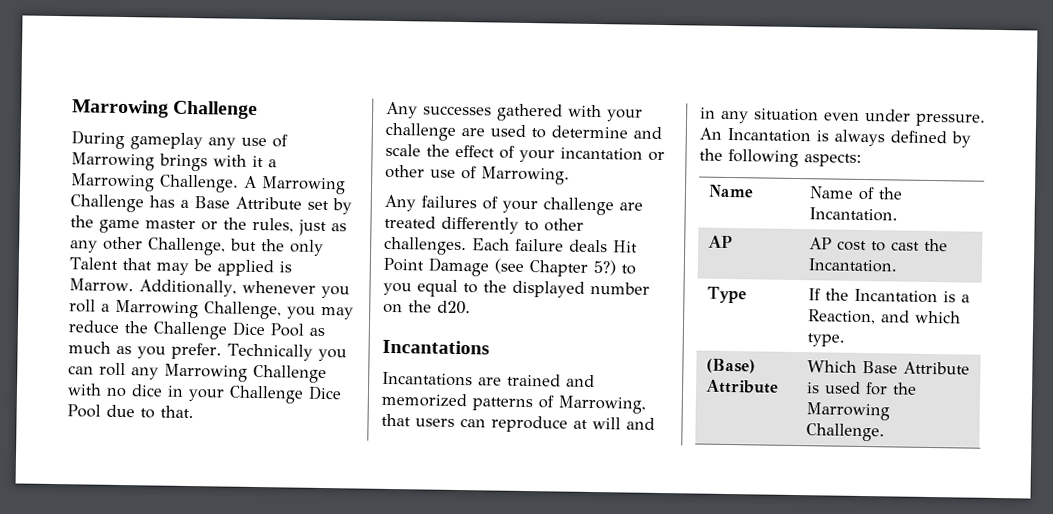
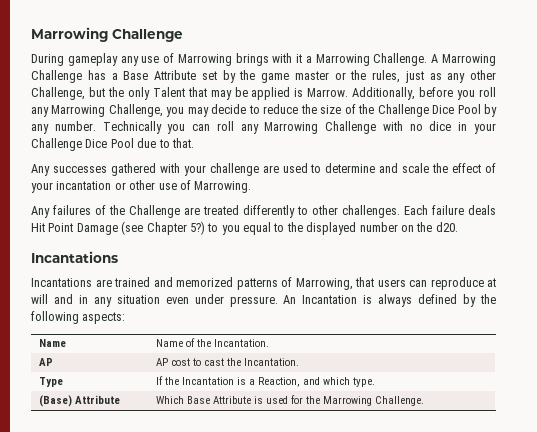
[241,280,316,294] whenever -> [419,87,454,97] before
[101,303,110,312] a -> [31,107,49,117] any
[68,320,325,340] [68,341,222,360] reduce the Challenge Dice Pool as much as you prefer. -> [211,104,497,117] [31,121,96,134] decide to reduce the size of the Challenge Dice Pool by any number.
[502,197,614,216] your challenge -> [109,205,180,218] the Challenge

